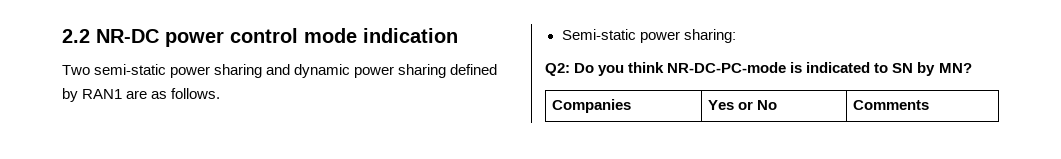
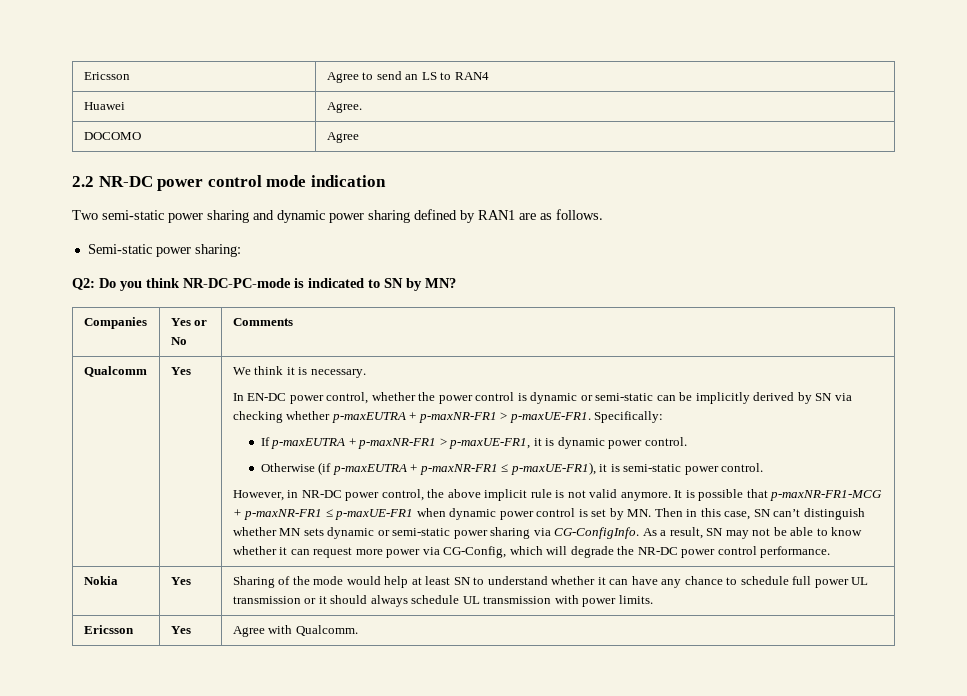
(62, 36) none -> [83,72,130,80] [326,71,489,83] [83,102,125,110] [326,102,362,113] [83,132,141,140] [326,132,359,143] Ericsson | Agree to send an LS to RAN4 // Huawei | Agree. // DOCOMO | Agree //
(929, 105) none -> [83,366,147,377] [170,367,191,375] [232,366,366,378] [232,392,852,404] [232,411,664,423] [260,437,687,449] [260,462,764,475] [232,489,883,501] [232,508,865,520] [232,527,863,539] [232,546,831,558] [83,576,118,585] [170,577,191,585] [232,576,869,588] [232,595,653,607] [83,625,134,634] [170,626,191,634] [232,625,358,637] // Qualcomm | Yes | We think it is necessary. // In EN-DC power control, whether the power control is dynamic or semi-static can be implicitly derived by SN via checking whether p-maxEUTRA + p-maxNR-FR1 > p-maxUE-FR1. Specifically: // If p-maxEUTRA + p-maxNR-FR1 > p-maxUE-FR1, it is dynamic power control. // Otherwise (if p-maxEUTRA + p-maxNR-FR1 ≤ p-maxUE-FR1), it is semi-static power control. // However, in NR-DC power control, the above implicit rule is not valid anymore. It is possible that p-maxNR-FR1-MCG + p-maxNR-FR1 ≤ p-maxUE-FR1 when dynamic power control is set by MN. Then in this case, SN can’t distinguish whether MN sets dynamic or semi-static power sharing via CG-ConfigInfo. As a result, SN may not be able to know whether it can request more power via CG-Config, which will degrade the NR-DC power control performance. // Nokia | Yes | Sharing of the mode would help at least SN to understand whether it can have any chance to schedule full power UL transmission or it should always schedule UL transmission with power limits. // Ericsson | Yes | Agree with Qualcomm.

